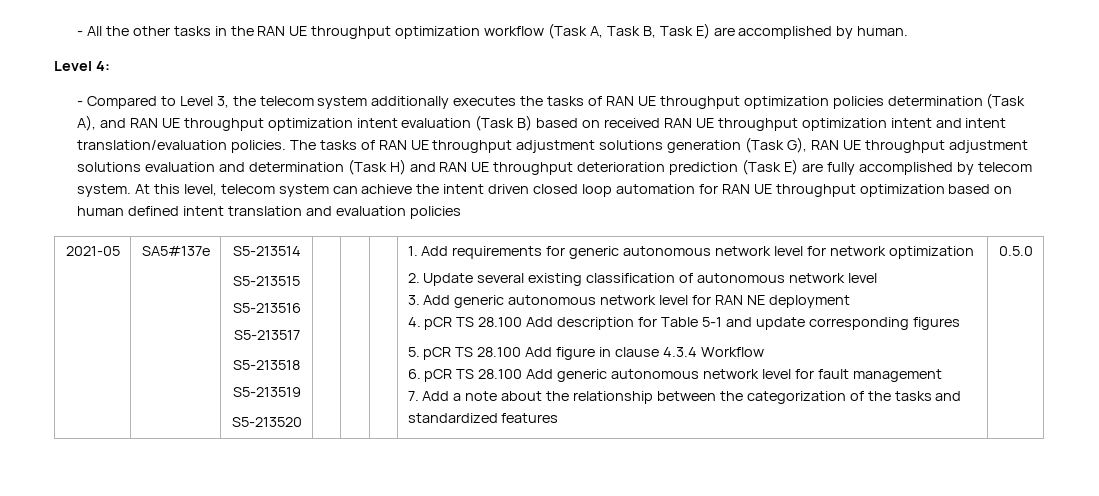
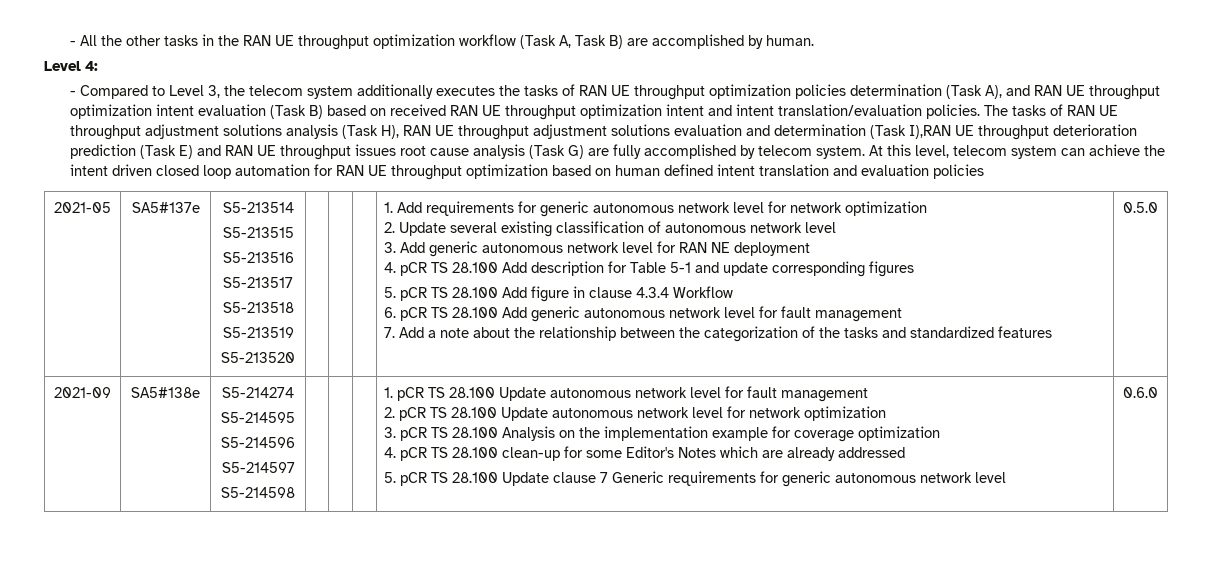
[642,23,710,39] B, Task E) -> [609,35,624,49] B)
[667,137,808,153] generation (Task G), -> [286,124,400,139] analysis (Task H),
[389,159,468,175] H) and RAN -> [909,125,952,139] I),RAN
(798, 167) none -> [197,144,585,160] and RAN UE throughput issues root cause analysis (Task G)
(1033, 251) none -> [54,387,111,398] [131,387,200,398] [222,387,294,398] [221,412,295,423] [221,437,295,448] [221,462,295,473] [221,487,295,498] [383,386,868,402] [383,406,886,421] [383,426,940,442] [383,446,905,461] [383,471,1006,487] [1123,387,1158,398] // 2021-09 | SA5#138e | S5-214274 // S5-214595 // S5-214596 // S5-214597 // S5-214598 | | | | 1. pCR TS 28.100 Update autonomous network level for fault management // 2. pCR TS 28.100 Update autonomous network level for network optimization // 3. pCR TS 28.100 Analysis on the implementation example for coverage optimization // 4. pCR TS 28.100 clean-up for some Editor's Notes which are already addressed // 5. pCR TS 28.100 Update clause 7 Generic requirements for generic autonomous network level | 0.6.0

